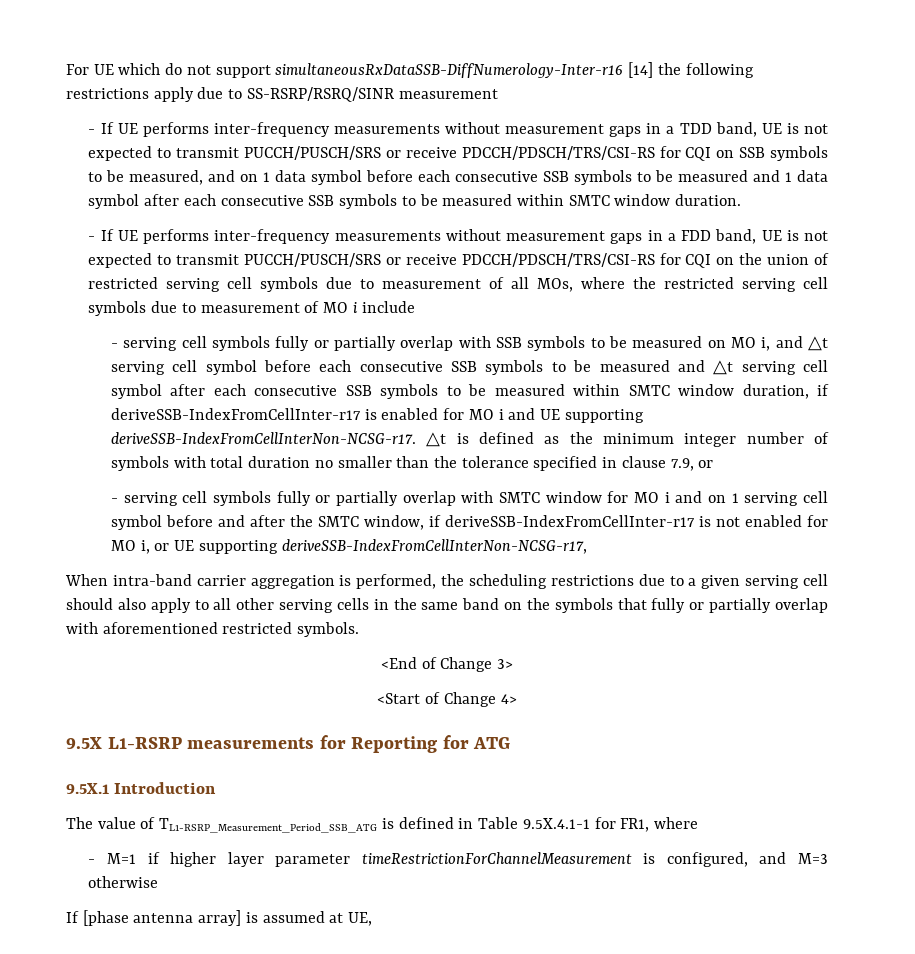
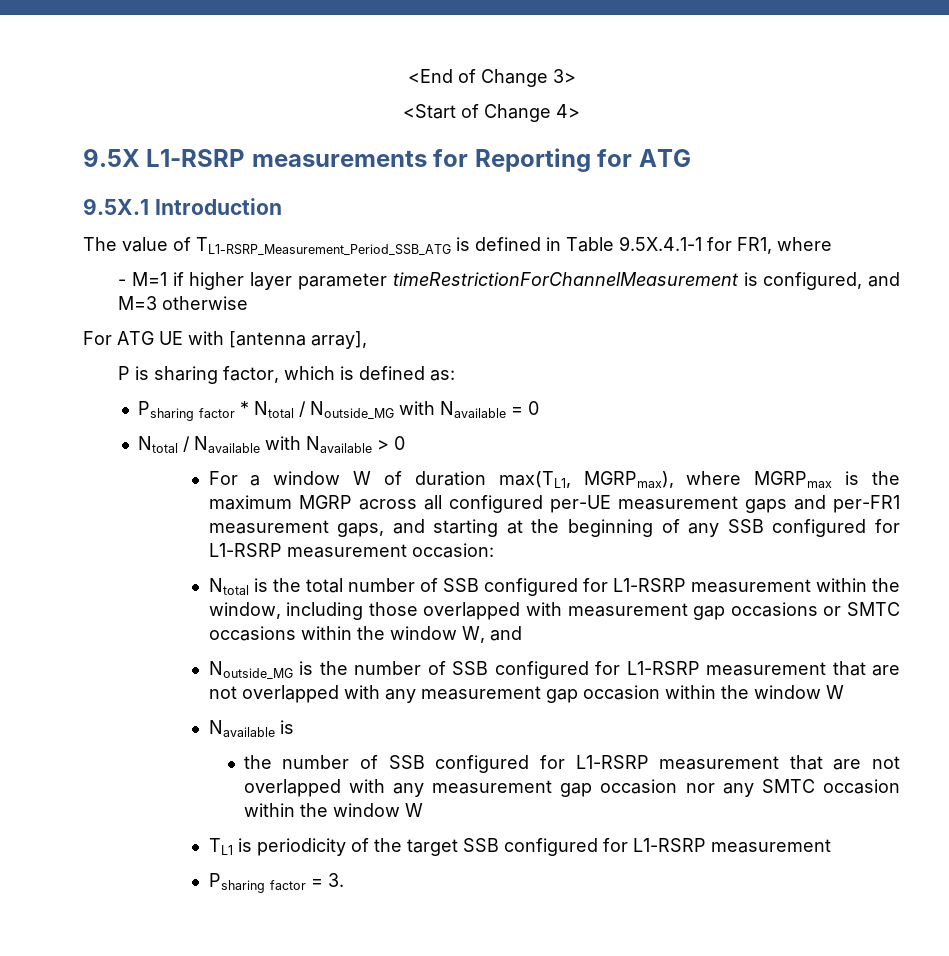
[66,62,754,78] [66,87,498,102] [88,122,828,137] [88,146,829,161] [88,170,828,185] [88,194,742,209] [88,229,828,244] [88,253,830,268] [88,277,828,292] [88,301,415,316] [110,336,828,351] [110,360,829,375] [110,384,829,399] [110,408,644,423] [110,432,829,447] [110,456,714,471] [110,491,828,506] [110,515,828,530] [110,539,587,554] [65,574,828,589] [66,598,829,613] [66,622,360,637] For UE which do not support simultaneousRxDataSSB-DiffNumerology-Inter-r16 [14] the following restrictions apply due to SS-RSRP/RSRQ/SINR measurement // - If UE performs inter-frequency measurements without measurement gaps in a TDD band, UE is not expected to transmit PUCCH/PUSCH/SRS or receive PDCCH/PDSCH/TRS/CSI-RS for CQI on SSB symbols to be measured, and on 1 data symbol before each consecutive SSB symbols to be measured and 1 data symbol after each consecutive SSB symbols to be measured within SMTC window duration. // - If UE performs inter-frequency measurements without measurement gaps in a FDD band, UE is not expected to transmit PUCCH/PUSCH/SRS or receive PDCCH/PDSCH/TRS/CSI-RS for CQI on the union of restricted serving cell symbols due to measurement of all MOs, where the restricted serving cell symbols due to measurement of MO i include // - serving cell symbols fully or partially overlap with SSB symbols to be measured on MO i, and △t serving cell symbol before each consecutive SSB symbols to be measured and △t serving cell symbol after each consecutive SSB symbols to be measured within SMTC window duration, if deriveSSB-IndexFromCellInter-r17 is enabled for MO i and UE supporting deriveSSB-IndexFromCellInterNon-NCSG-r17. △t is defined as the minimum integer number of symbols with total duration no smaller than the tolerance specified in clause 7.9, or // - serving cell symbols fully or partially overlap with SMTC window for MO i and on 1 serving cell symbol before and after the SMTC window, if deriveSSB-IndexFromCellInter-r17 is not enabled for MO i, or UE supporting deriveSSB-IndexFromCellInterNon-NCSG-r17, // When intra-band carrier aggregation is performed, the scheduling restrictions due to a given serving cell should also apply to all other serving cells in the same band on the symbols that fully or partially overlap with aforementioned restricted symbols. // -> (407, 76) none
[66,910,373,926] If [phase antenna array] is assumed at UE, -> [83,331,367,349] [118,366,456,384] [138,401,540,421] [138,436,406,453] [208,471,901,488] [208,495,900,513] [208,519,901,537] [208,543,494,558] [208,578,900,596] [208,602,900,620] [208,626,522,643] [208,661,900,680] [208,685,844,703] [208,720,294,737] [243,755,901,773] [243,779,901,797] [243,803,423,817] [208,838,831,856] [208,873,344,893] For ATG UE with [antenna array], // P is sharing factor, which is defined as: // Psharing factor * Ntotal / Noutside_MG with Navailable = 0 // Ntotal / Navailable with Navailable > 0 // For a window W of duration max(TL1, MGRPmax), where MGRPmax is the maximum MGRP across all configured per-UE measurement gaps and per-FR1 measurement gaps, and starting at the beginning of any SSB configured for L1-RSRP measurement occasion: // Ntotal is the total number of SSB configured for L1-RSRP measurement within the window, including those overlapped with measurement gap occasions or SMTC occasions within the window W, and // Noutside_MG is the number of SSB configured for L1-RSRP measurement that are not overlapped with any measurement gap occasion within the window W // Navailable is // the number of SSB configured for L1-RSRP measurement that are not overlapped with any measurement gap occasion nor any SMTC occasion within the window W // TL1 is periodicity of the target SSB configured for L1-RSRP measurement // Psharing factor = 3.

